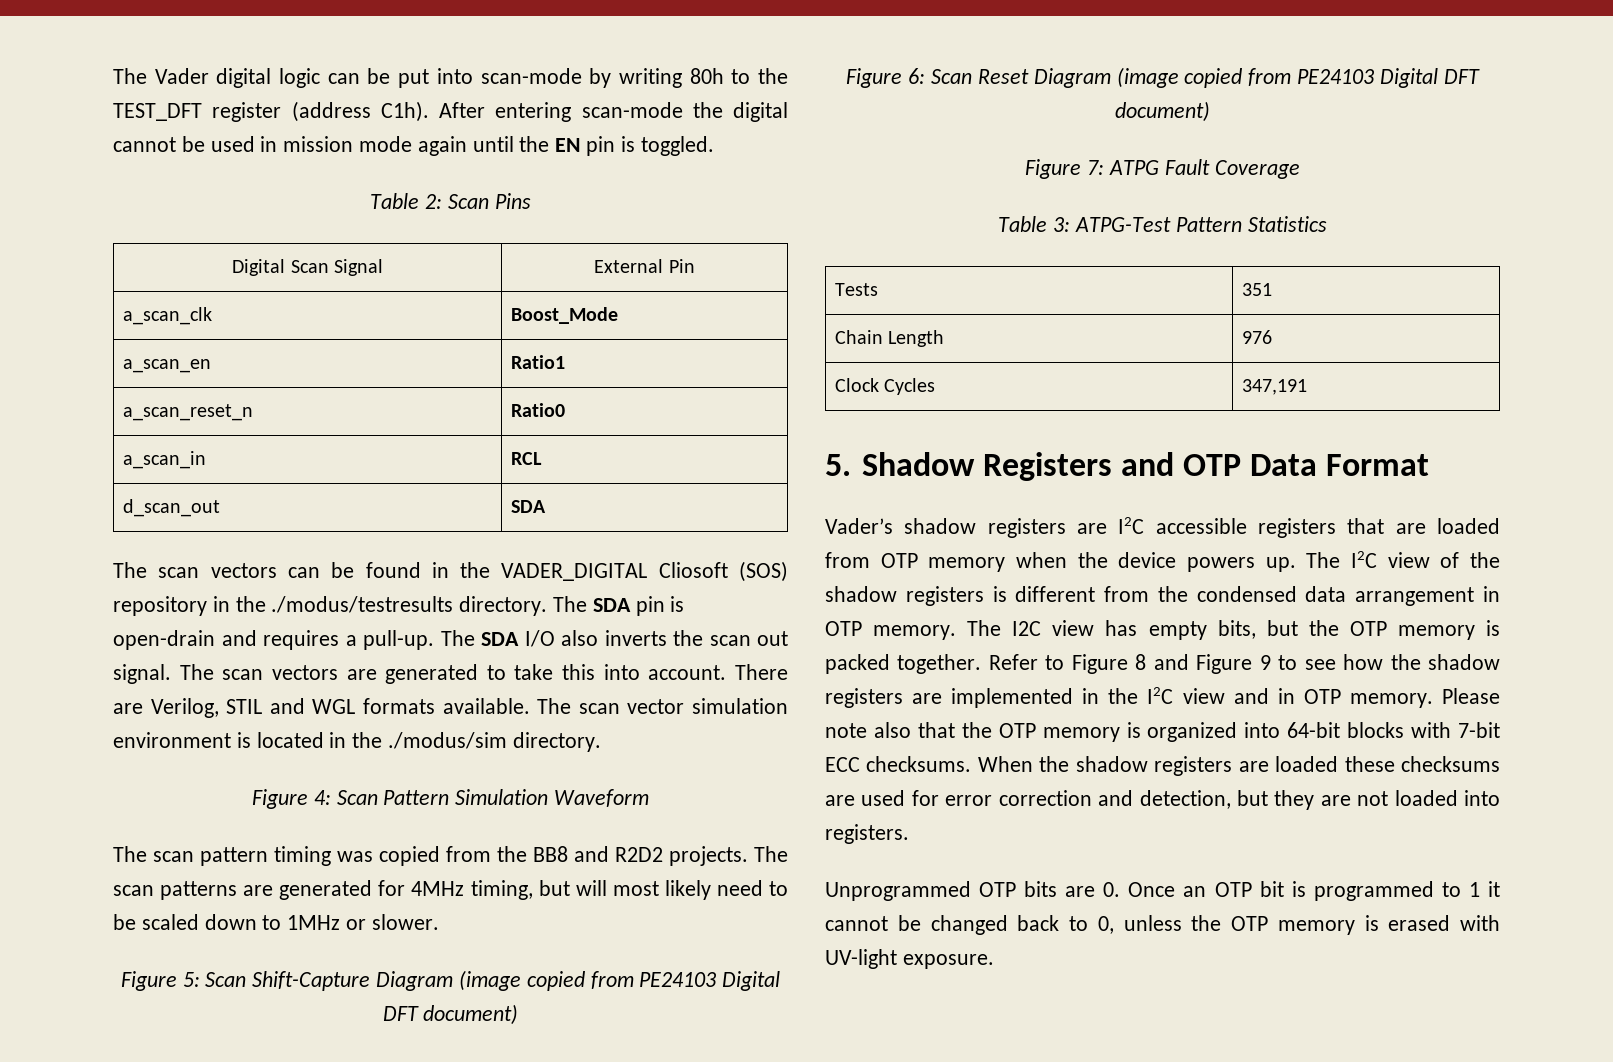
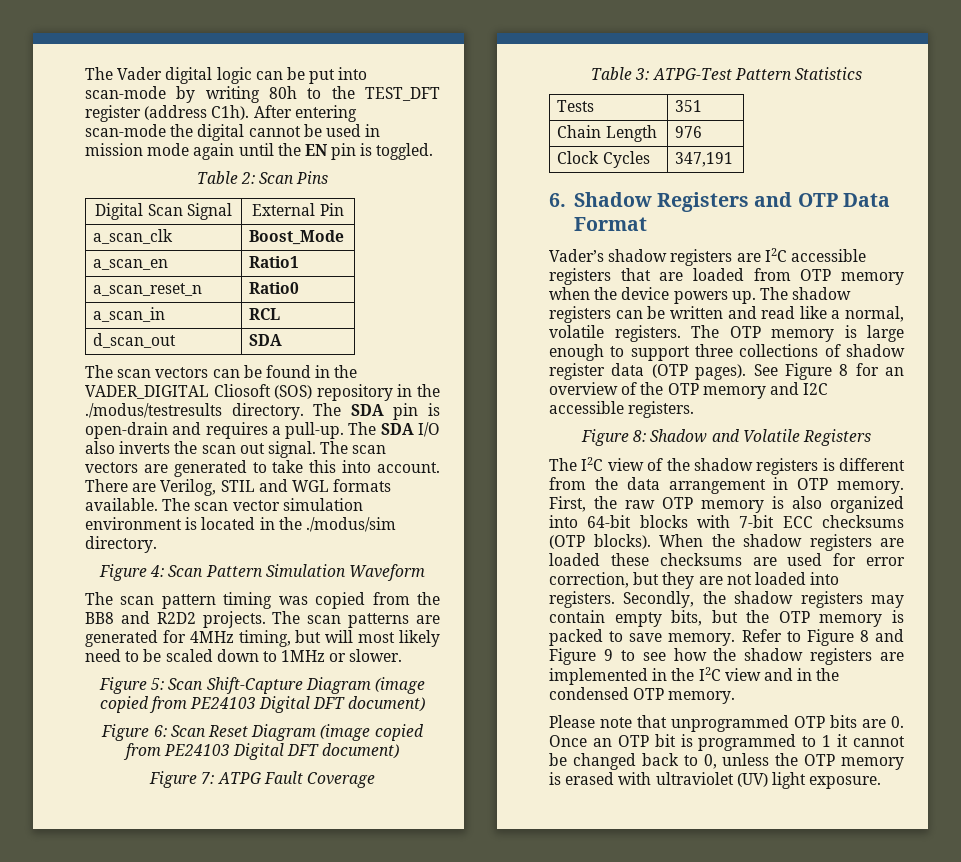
[825,454,851,476] 5. -> [549,193,566,207] 6.
(1341, 560) none -> [792,287,852,300] [549,306,904,323] [549,325,904,342] [549,344,905,361] [549,363,904,380] [549,382,829,399] [549,401,695,418] [581,429,871,446] [549,458,577,471] shadow registers can be written and read like a normal, volatile registers. The OTP memory is large enough to support three collections of shadow register data (OTP pages). See Figure 8 for an overview of the OTP memory and I2C accessible registers. // Figure 8: Shadow and Volatile Registers // The
[1196,586,1297,602] condensed -> (618, 483) none
[967,620,1138,636] The I2C view has -> [549,496,904,513] [549,515,904,528] [549,534,904,551] [549,553,905,566] [549,572,840,589] [549,591,904,608] [549,610,605,623] First, the raw OTP memory is also organized into 64-bit blocks with 7-bit ECC checksums (OTP blocks). When the shadow registers are loaded these checksums are used for error correction, but they are not loaded into registers. Secondly, the shadow registers may contain
[897,654,982,674] together. -> [609,631,736,646] to save memory.
[1303,689,1433,708] OTP memory. -> [816,668,840,681] [549,687,736,704] the condensed OTP memory. //
[873,722,1500,742] [825,756,1500,776] [825,790,1500,810] [825,824,909,844] [825,881,971,901] also that the OTP memory is organized into 64-bit blocks with 7-bit ECC checksums. When the shadow registers are loaded these checksums are used for error correction and detection, but they are not loaded into registers. // Unprogrammed -> [637,715,789,732] that unprogrammed
[825,949,897,969] UV-light -> [655,772,806,789] ultraviolet (UV) light

